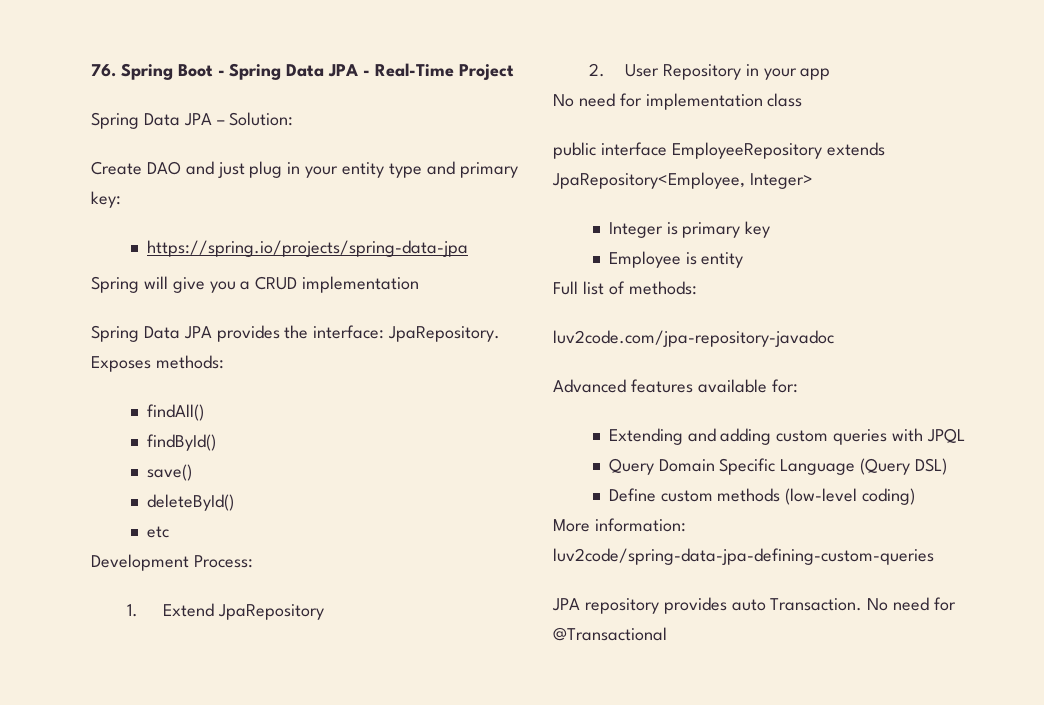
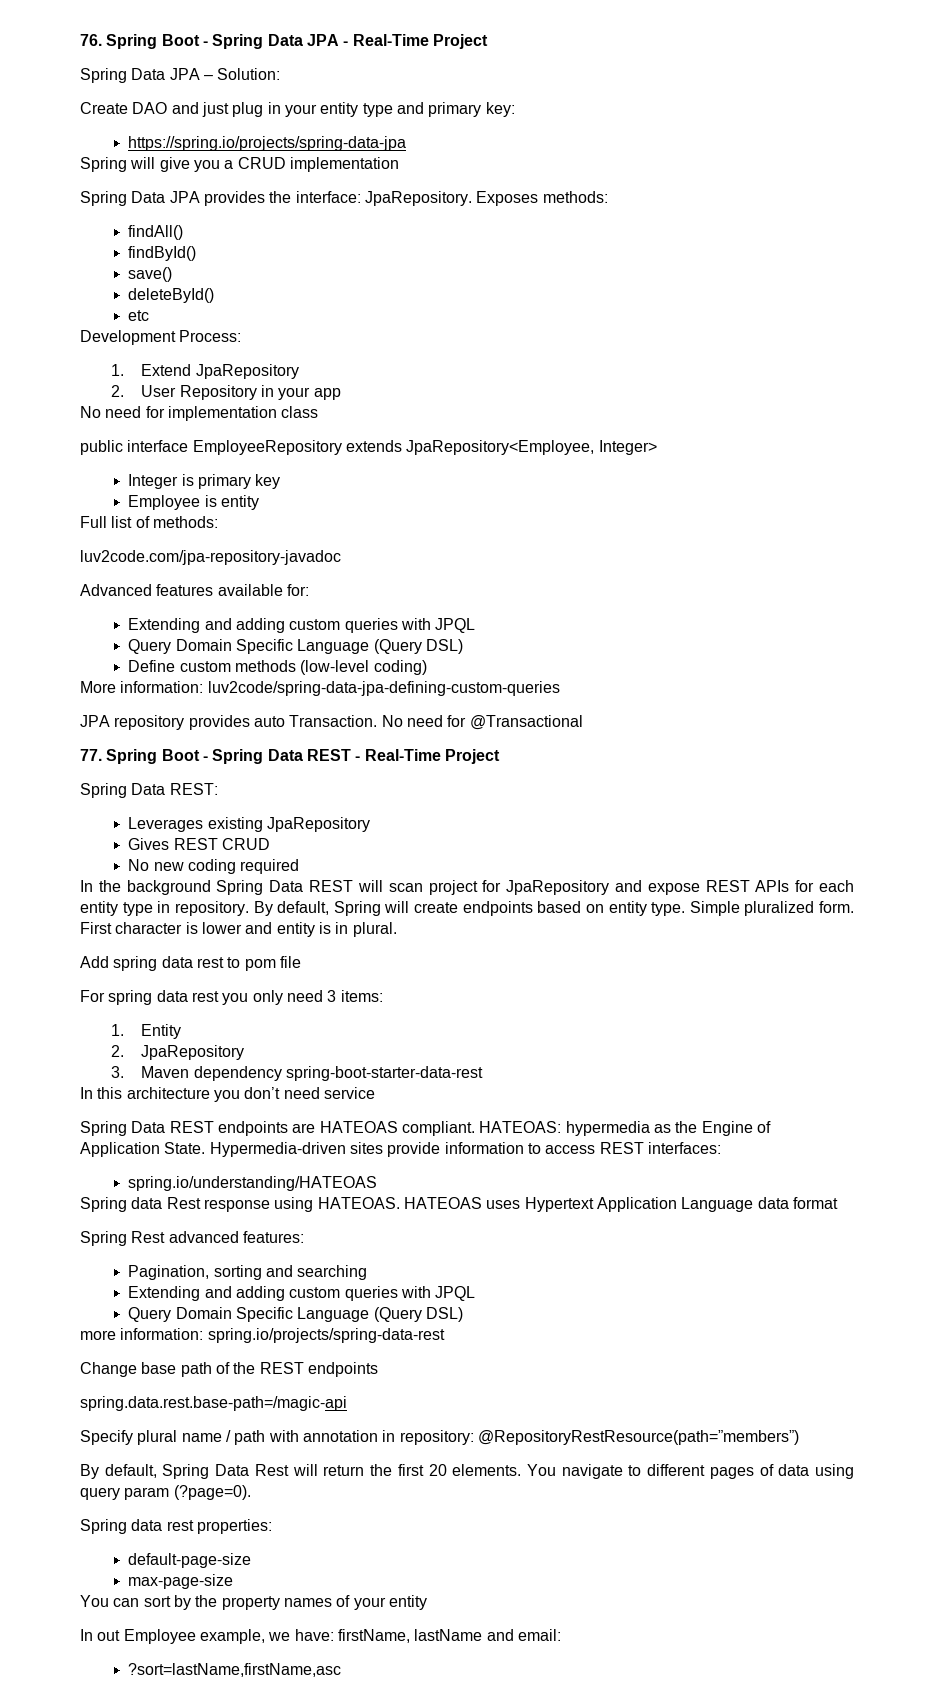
(667, 634) none -> [80,749,500,764] [80,783,218,798] [128,817,370,832] [128,838,270,850] [128,859,300,874] [80,880,854,895] [80,901,854,916] [80,922,397,937] [80,956,301,971] [80,990,383,1005] [110,1024,182,1039] [110,1045,245,1060] [110,1066,483,1081] [80,1087,375,1102] [80,1121,771,1136] [80,1142,721,1157] [128,1176,378,1191] [80,1197,838,1212] [80,1231,304,1246] [128,1265,368,1280] [128,1286,476,1301] [128,1307,463,1322] [80,1328,445,1343] [80,1362,378,1377] [80,1396,347,1411] [80,1430,799,1445] [80,1464,854,1479] [80,1485,251,1500] [80,1519,272,1534] [128,1553,252,1568] [128,1574,234,1589] [80,1595,427,1610] [80,1629,561,1644] [128,1663,342,1677] // 77. Spring Boot - Spring Data REST - Real-Time Project // Spring Data REST: // Leverages existing JpaRepository // Gives REST CRUD // No new coding required // In the background Spring Data REST will scan project for JpaRepository and expose REST APIs for each entity type in repository. By default, Spring will create endpoints based on entity type. Simple pluralized form. First character is lower and entity is in plural. // Add spring data rest to pom file // For spring data rest you only need 3 items: // 1. Entity // 2. JpaRepository // 3. Maven dependency spring-boot-starter-data-rest // In this architecture you don’t need service // Spring Data REST endpoints are HATEOAS compliant. HATEOAS: hypermedia as the Engine of Application State. Hypermedia-driven sites provide information to access REST interfaces: // spring.io/understanding/HATEOAS // Spring data Rest response using HATEOAS. HATEOAS uses Hypertext Application Language data format // Spring Rest advanced features: // Pagination, sorting and searching // Extending and adding custom queries with JPQL // Query Domain Specific Language (Query DSL) // more information: spring.io/projects/spring-data-rest // Change base path of the REST endpoints // spring.data.rest.base-path=/magic-api // Specify plural name / path with annotation in repository: @RepositoryRestResource(path=”members”) // By default, Spring Data Rest will return the first 20 elements. You navigate to different pages of data using query param (?page=0). // Spring data rest properties: // default-page-size // max-page-size // You can sort by the property names of your entity // In out Employee example, we have: firstName, lastName and email: // ?sort=lastName,firstName,asc

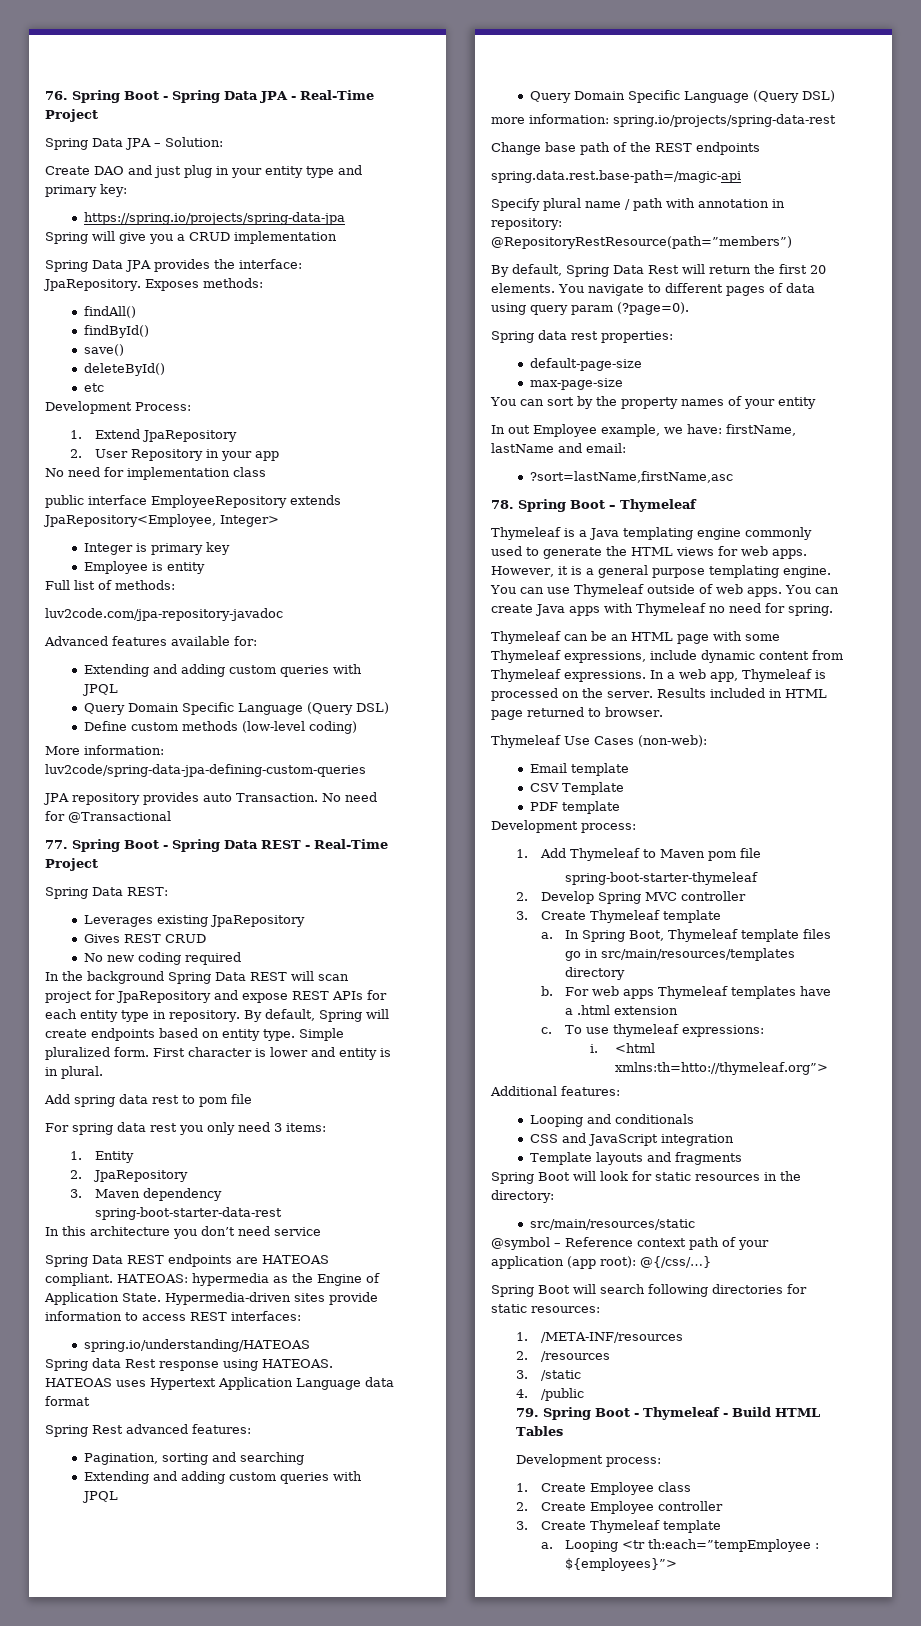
(342, 1670) none -> [491,499,697,512] [491,527,812,540] [491,546,807,559] [491,565,831,578] [490,584,839,597] [491,603,833,616] [491,631,780,644] [491,650,843,663] [491,669,826,682] [491,688,827,701] [491,707,663,720] [491,735,707,748] [530,763,630,776] [530,782,625,795] [530,801,621,814] [491,820,636,833] [515,848,761,861] [565,872,759,885] [515,891,746,904] [515,910,721,923] [540,929,832,942] [565,948,796,961] [565,967,626,980] [540,986,832,999] [565,1005,679,1015] [540,1024,765,1037] [590,1043,656,1053] [615,1062,829,1075] [490,1086,620,1096] [530,1114,695,1127] [530,1133,735,1146] [530,1152,743,1165] [491,1171,801,1184] [491,1190,554,1203] [530,1219,696,1230] [491,1237,769,1250] [491,1256,711,1269] [491,1284,807,1297] [491,1304,600,1313] [515,1332,683,1343] [515,1351,610,1362] [515,1370,581,1381] [515,1388,584,1401] [515,1407,820,1420] [515,1426,563,1436] [515,1454,661,1467] [515,1482,691,1495] [515,1501,723,1514] [515,1520,721,1533] [540,1539,820,1552] [565,1558,678,1571] // 78. Spring Boot – Thymeleaf // Thymeleaf is a Java templating engine commonly used to generate the HTML views for web apps. However, it is a general purpose templating engine. You can use Thymeleaf outside of web apps. You can create Java apps with Thymeleaf no need for spring. // Thymeleaf can be an HTML page with some Thymeleaf expressions, include dynamic content from Thymeleaf expressions. In a web app, Thymeleaf is processed on the server. Results included in HTML page returned to browser. // Thymeleaf Use Cases (non-web): // Email template // CSV Template // PDF template // Development process: // 1. Add Thymeleaf to Maven pom file // spring-boot-starter-thymeleaf // 2. Develop Spring MVC controller // 3. Create Thymeleaf template // a. In Spring Boot, Thymeleaf template files go in src/main/resources/templates directory // b. For web apps Thymeleaf templates have a .html extension // c. To use thymeleaf expressions: // i. <html xmlns:th=htto://thymeleaf.org”> // Additional features: // Looping and conditionals // CSS and JavaScript integration // Template layouts and fragments // Spring Boot will look for static resources in the directory: // src/main/resources/static // @symbol – Reference context path of your application (app root): @{/css/…} // Spring Boot will search following directories for static resources: // 1. /META-INF/resources // 2. /resources // 3. /static // 4. /public // 79. Spring Boot - Thymeleaf - Build HTML Tables // Development process: // 1. Create Employee class // 2. Create Employee controller // 3. Create Thymeleaf template // a. Looping <tr th:each=”tempEmployee : ${employees}”>

